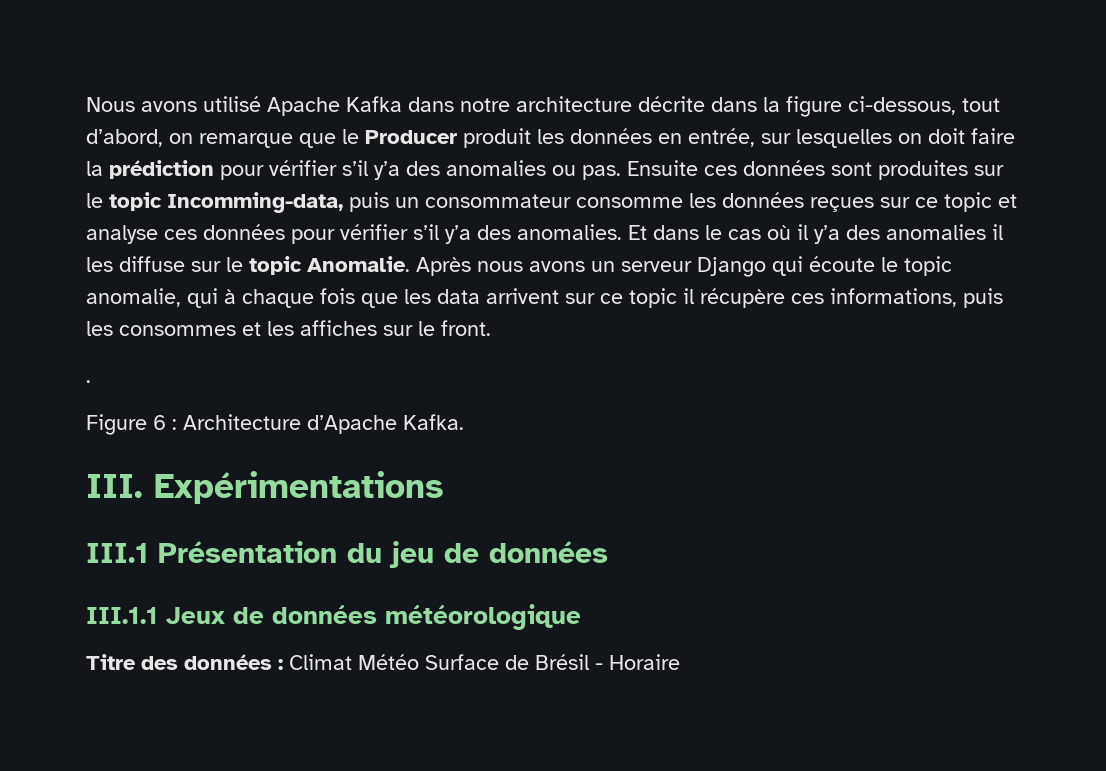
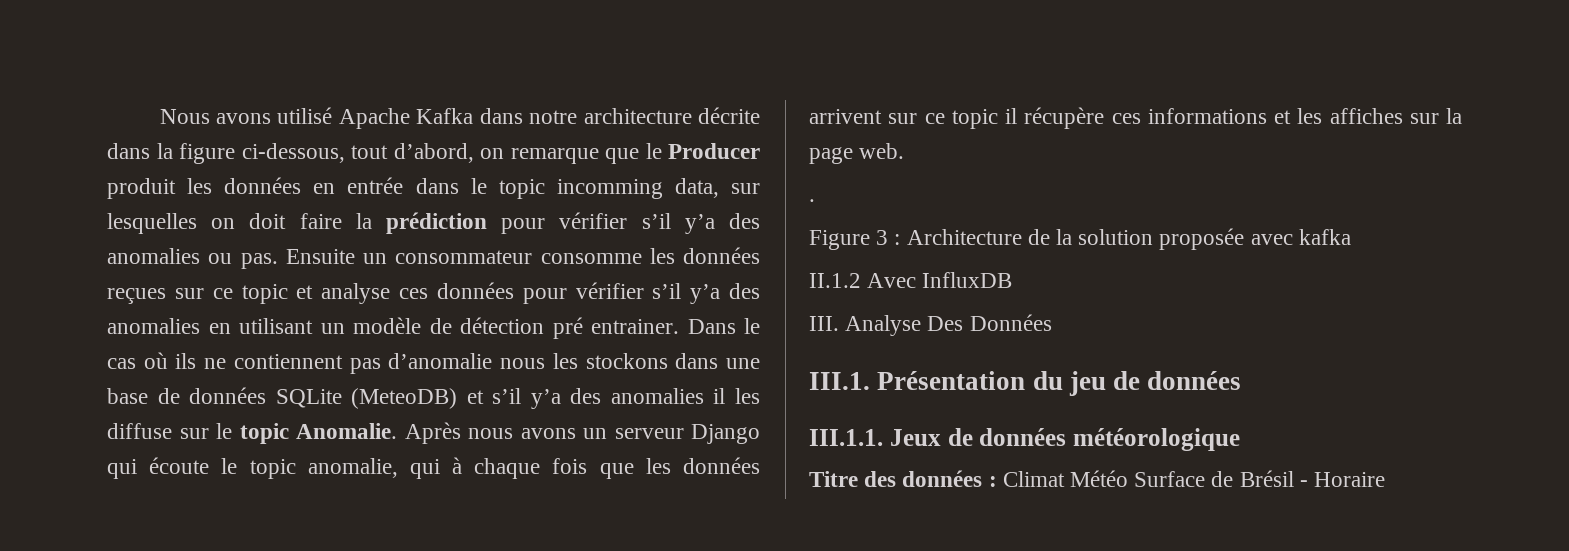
[688,128,755,147] entrée, -> [347,177,719,199] entrée dans le topic incomming data,
[704,160,1004,180] [86,192,389,213] ces données sont produites sur le topic Incomming-data, puis -> (355, 256) none
[517,224,808,240] anomalies. Et dans le cas où il -> [107,317,760,339] [107,352,761,374] [107,387,522,409] anomalies en utilisant un modèle de détection pré entrainer. Dans le cas où ils ne contiennent pas d’anomalie nous les stockons dans une base de données SQLite (MeteoDB) et s’il
[437,289,480,304] data -> [683,457,760,474] données
[830,288,1003,308] [86,321,236,336] informations, puis les consommes -> [1147,108,1267,124] informations
[418,320,491,336] le front. -> [1446,108,1462,124] [809,143,905,164] la page web.
[153,415,166,430] 6 -> [876,230,889,245] 3
[307,414,464,434] [86,471,444,504] [86,543,148,563] d’Apache Kafka. // III. Expérimentations // III.1 -> [1027,228,1351,250] [809,272,1013,288] [809,314,1052,336] [809,372,870,390] de la solution proposée avec kafka // II.1.2 Avec InfluxDB // III. Analyse Des Données // III.1.
[86,607,158,624] III.1.1 -> [809,429,883,446] III.1.1.

